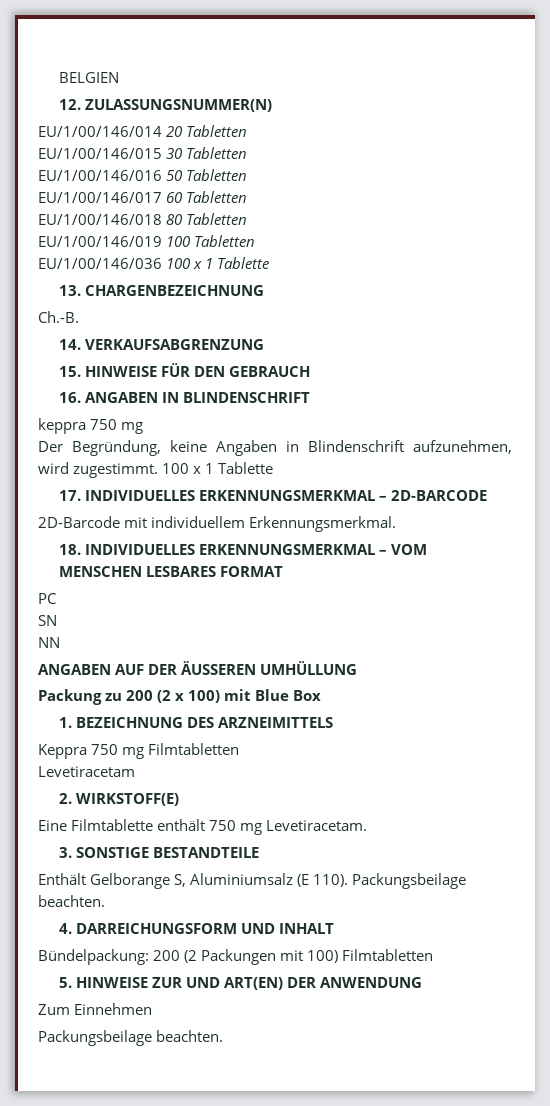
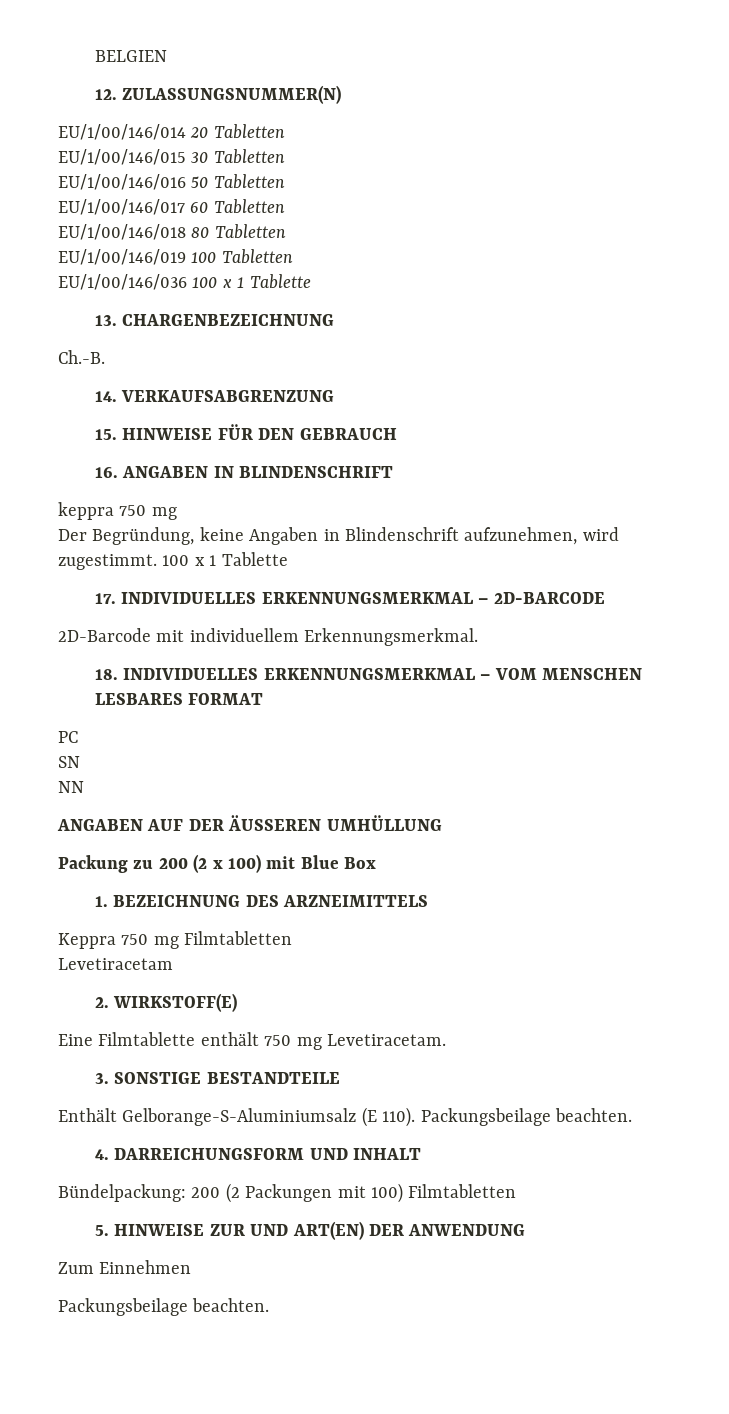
[90,873,294,889] Gelborange S, Aluminiumsalz -> [122,1108,357,1126] Gelborange-S-Aluminiumsalz

